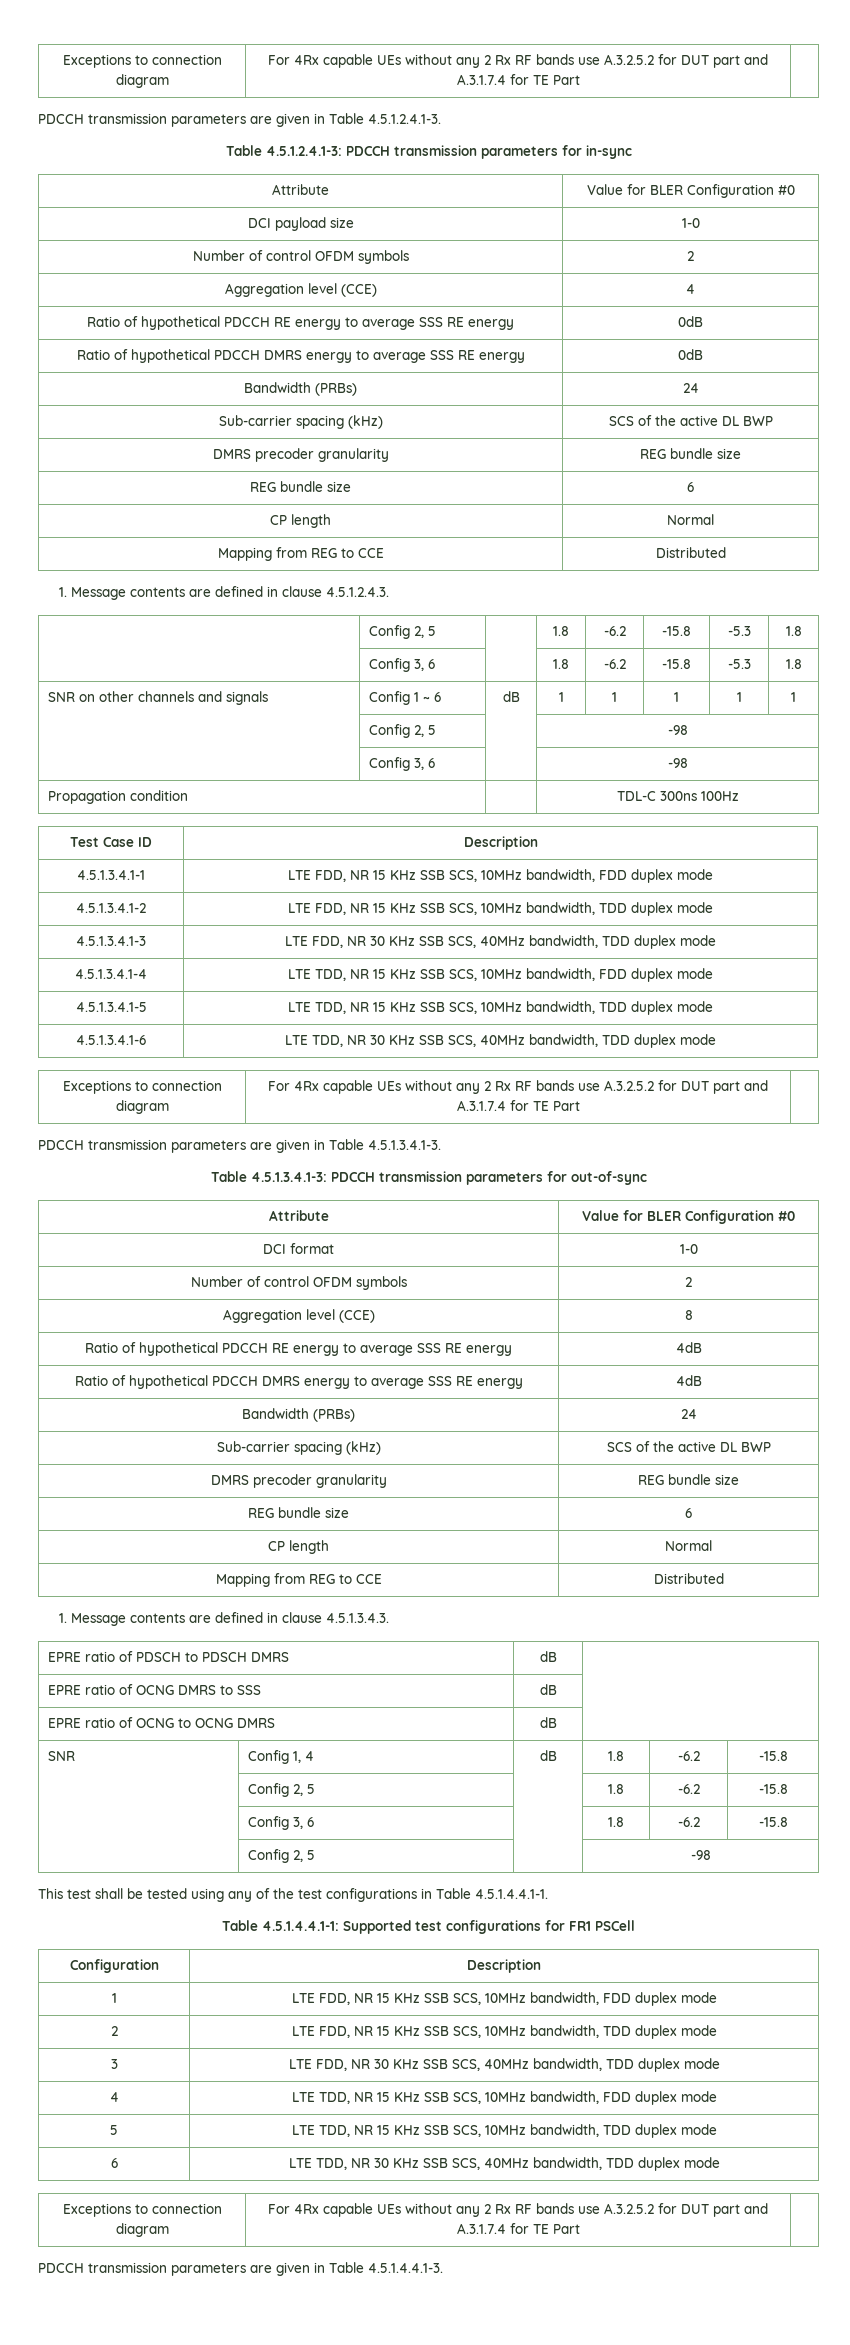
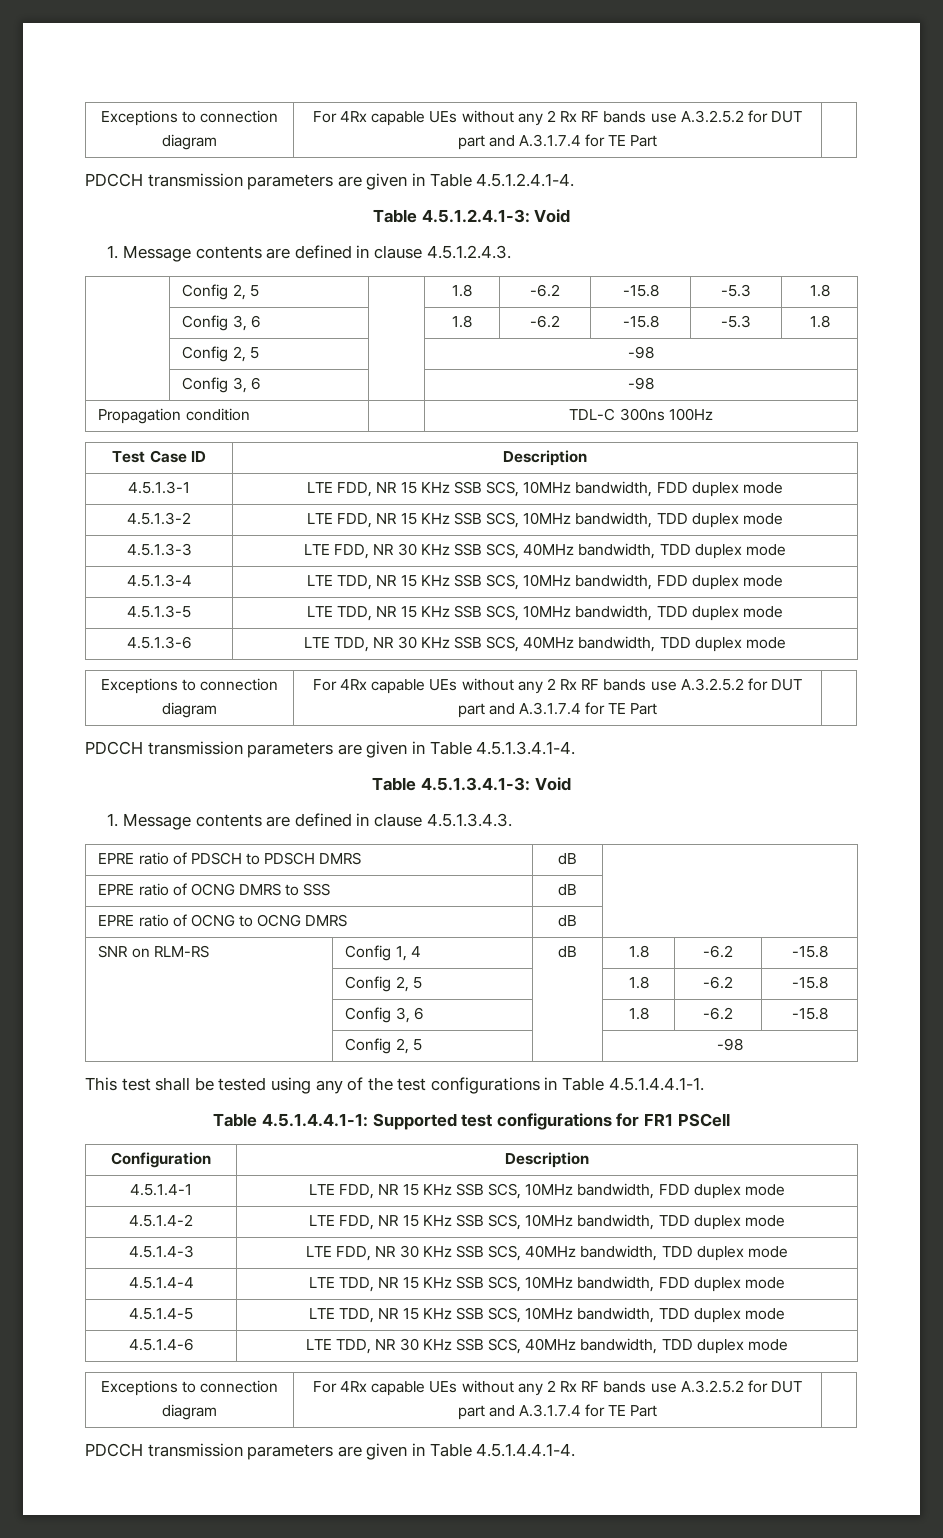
[368,114,441,124] 4.5.1.2.4.1-3. -> [476,173,575,187] 4.5.1.2.4.1-4.
[345,145,632,159] [272,184,329,195] [586,184,795,198] [247,217,354,231] [681,218,700,228] [192,250,409,264] [687,251,694,261] [224,283,377,297] [686,284,695,294] [87,316,514,330] [678,316,703,327] [76,349,525,363] [678,349,703,360] [244,382,357,396] [682,383,699,393] [218,415,383,429] [608,415,773,426] [212,448,389,462] [640,448,741,459] [250,481,351,492] [687,482,694,492] [270,514,331,528] [667,514,714,525] [217,547,384,561] [655,547,726,558] PDCCH transmission parameters for in-sync // Attribute | Value for BLER Configuration #0 // DCI payload size | 1-0 // Number of control OFDM symbols | 2 // Aggregation level (CCE) | 4 // Ratio of hypothetical PDCCH RE energy to average SSS RE energy | 0dB // Ratio of hypothetical PDCCH DMRS energy to average SSS RE energy | 0dB // Bandwidth (PRBs) | 24 // Sub-carrier spacing (kHz) | SCS of the active DL BWP // DMRS precoder granularity | REG bundle size // REG bundle size | 6 // CP length | Normal // Mapping from REG to CCE | Distributed -> [534,209,571,223] Void
[48,691,269,705] [369,691,442,705] [502,691,520,702] [558,692,564,702] [612,692,617,702] [674,692,679,702] [736,692,742,702] [791,692,796,702] // SNR on other channels and signals | Config 1 ~ 6 | dB | 1 | 1 | 1 | 1 | 1 -> (830, 321) none
[77,870,145,880] 4.5.1.3.4.1-1 -> [128,481,190,494] 4.5.1.3-1
[76,903,146,913] 4.5.1.3.4.1-2 -> [127,512,191,525] 4.5.1.3-2
[76,936,146,946] 4.5.1.3.4.1-3 -> [126,543,192,556] 4.5.1.3-3
[75,969,147,979] 4.5.1.3.4.1-4 -> [126,574,192,587] 4.5.1.3-4
[75,1002,147,1012] 4.5.1.3.4.1-5 -> [127,605,191,618] 4.5.1.3-5
[76,1035,146,1045] 4.5.1.3.4.1-6 -> [126,636,192,649] 4.5.1.3-6
[368,1140,441,1150] 4.5.1.3.4.1-3. -> [476,741,576,755] 4.5.1.3.4.1-4.
[330,1171,647,1185] [268,1210,329,1221] [582,1210,795,1224] [263,1243,334,1254] [679,1244,698,1254] [190,1276,407,1290] [685,1277,692,1287] [222,1309,375,1323] [684,1310,693,1320] [85,1342,512,1356] [675,1342,702,1353] [74,1375,523,1389] [675,1375,702,1386] [242,1408,355,1422] [680,1409,697,1419] [216,1441,381,1455] [606,1441,771,1452] [210,1474,387,1488] [638,1474,739,1485] [248,1507,349,1518] [685,1508,692,1518] [268,1540,329,1554] [665,1540,712,1551] [215,1573,382,1587] [653,1573,724,1584] PDCCH transmission parameters for out-of-sync // Attribute | Value for BLER Configuration #0 // DCI format | 1-0 // Number of control OFDM symbols | 2 // Aggregation level (CCE) | 8 // Ratio of hypothetical PDCCH RE energy to average SSS RE energy | 4dB // Ratio of hypothetical PDCCH DMRS energy to average SSS RE energy | 4dB // Bandwidth (PRBs) | 24 // Sub-carrier spacing (kHz) | SCS of the active DL BWP // DMRS precoder granularity | REG bundle size // REG bundle size | 6 // CP length | Normal // Mapping from REG to CCE | Distributed -> [534,777,571,791] Void
(76, 1756) none -> [131,945,209,958] on RLM-RS
[111,1993,117,2003] 1 -> [130,1184,192,1196] 4.5.1.4-1
[110,2026,118,2036] 2 -> [129,1214,193,1227] 4.5.1.4-2
[110,2059,118,2069] 3 -> [128,1245,194,1258] 4.5.1.4-3
[109,2092,119,2102] 4 -> [128,1277,194,1289] 4.5.1.4-4
[110,2125,118,2135] 5 -> [129,1308,193,1320] 4.5.1.4-5
[110,2158,118,2168] 6 -> [128,1338,194,1351] 4.5.1.4-6
[368,2263,443,2273] 4.5.1.4.4.1-3. -> [476,1443,576,1457] 4.5.1.4.4.1-4.

